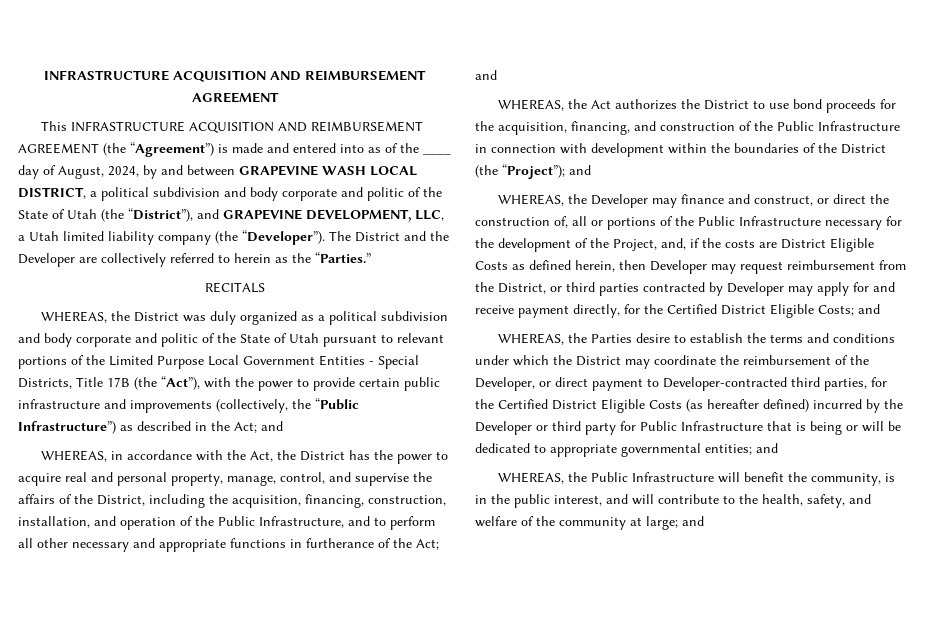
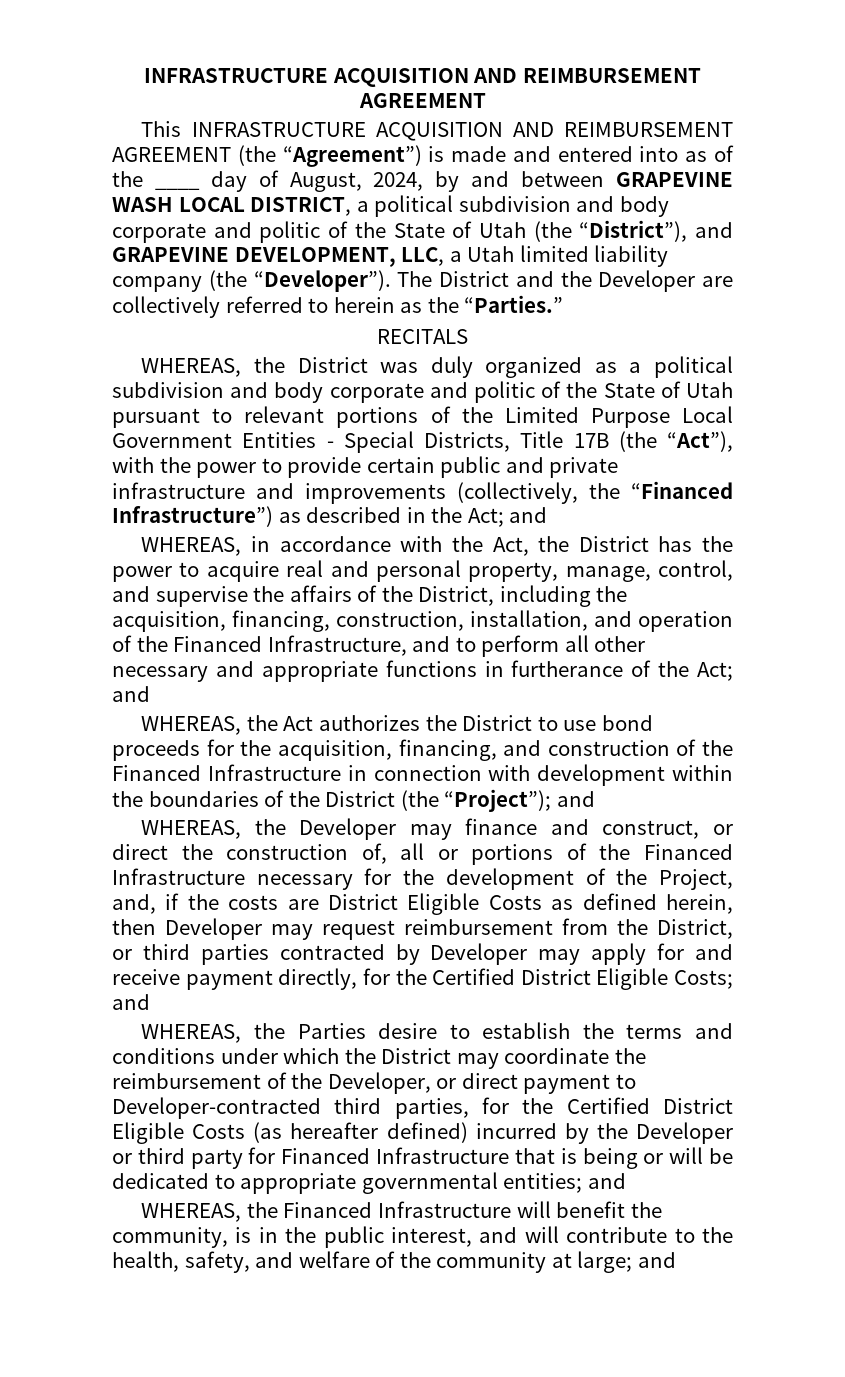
(440, 384) none -> [505,457,619,478] and private
[315,398,359,410] “Public -> [631,481,733,499] “Financed
[218,516,255,526] Public -> [173,636,263,652] Financed
[777,121,814,131] Public -> [112,765,201,781] Financed
[698,216,735,226] Public -> [643,844,733,860] Financed
[640,421,677,431] Public -> [281,1148,371,1164] Financed
[590,472,628,482] Public -> [283,1202,373,1218] Financed

